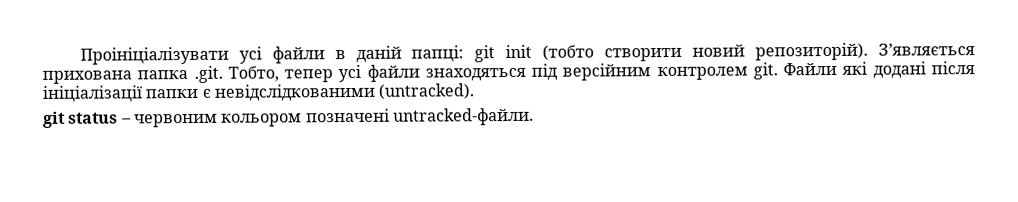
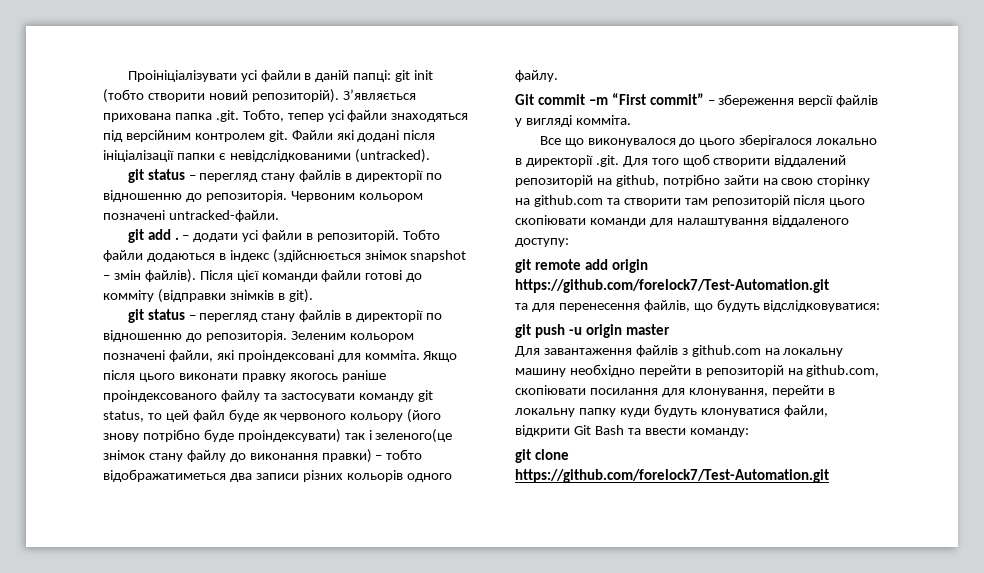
[133,107,534,128] червоним кольором позначені untracked-файли. -> [199,170,442,182] [103,190,423,202] [103,210,279,222] [127,229,440,243] [103,249,467,263] [103,269,423,283] [103,289,313,303] [127,309,442,323] [103,330,414,342] [103,350,458,362] [103,370,386,382] [103,390,433,402] [103,409,442,423] [103,429,453,443] [103,449,423,463] [103,469,452,482] [515,70,558,82] [515,93,879,107] [515,115,631,127] [539,134,878,147] [515,154,847,167] [515,174,871,187] [515,195,866,207] [515,215,849,227] [515,238,569,247] [515,259,648,273] [515,279,829,293] [515,299,881,312] [515,324,670,338] [515,345,844,357] [515,364,880,377] [515,385,835,397] [515,404,828,417] [515,425,749,437] [515,449,569,463] [515,469,829,483] перегляд стану файлів в директорії по відношенню до репозиторія. Червоним кольором позначені untracked-файли. // git add . – додати усі файли в репозиторій. Тобто файли додаються в індекс (здійснюється знімок snapshot – змін файлів). Після цієї команди файли готові до комміту (відправки знімків в git). // git status – перегляд стану файлів в директорії по відношенню до репозиторія. Зеленим кольором позначені файли, які проіндексовані для комміта. Якщо після цього виконати правку якогось раніше проіндексованого файлу та застосувати команду git status, то цей файл буде як червоного кольору (його знову потрібно буде проіндексувати) так і зеленого(це знімок стану файлу до виконання правки) – тобто відображатиметься два записи різних кольорів одного файлу. // Git commit –m “First commit” – збереження версії файлів у вигляді комміта. // Все що виконувалося до цього зберігалося локально в директорії .git. Для того щоб створити віддалений репозиторій на github, потрібно зайти на свою сторінку на github.com та створити там репозиторій після цього скопіювати команди для налаштування віддаленого доступу: // git remote add origin https://github.com/forelock7/Test-Automation.git // та для перенесення файлів, що будуть відслідковуватися: // git push -u origin master // Для завантаження файлів з github.com на локальну машину необхідно перейти в репозиторій на github.com, скопіювати посилання для клонування, перейти в локальну папку куди будуть клонуватися файли, відкрити Git Bash та ввести команду: // git clone https://github.com/forelock7/Test-Automation.git

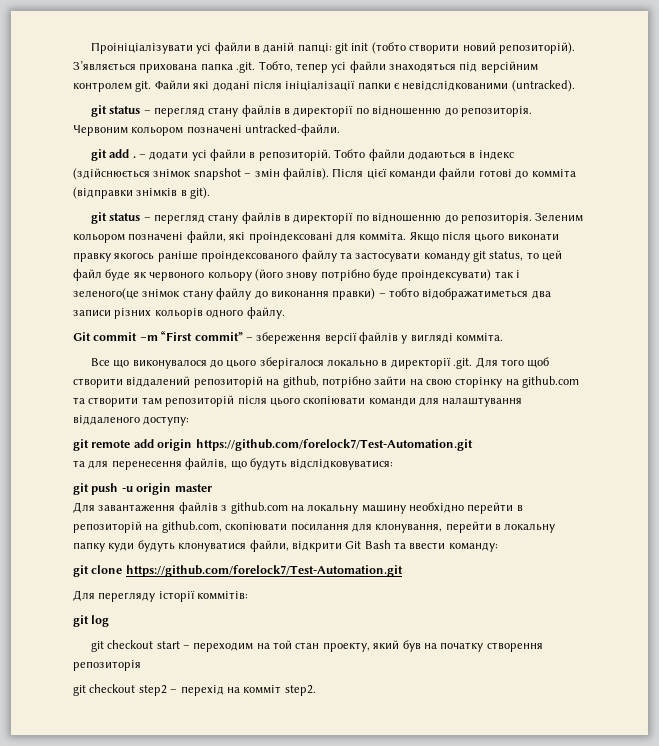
[103,290,154,302] комміту -> [531,169,576,178] комміта
(829, 476) none -> [73,590,249,602] [73,615,110,627] [90,640,543,652] [73,660,141,671] [73,684,316,696] // Для перегляду історії коммітів: // git log // git checkout start – переходим на той стан проекту, який був на початку створення репозиторія // git checkout step2 – перехід на комміт step2.

